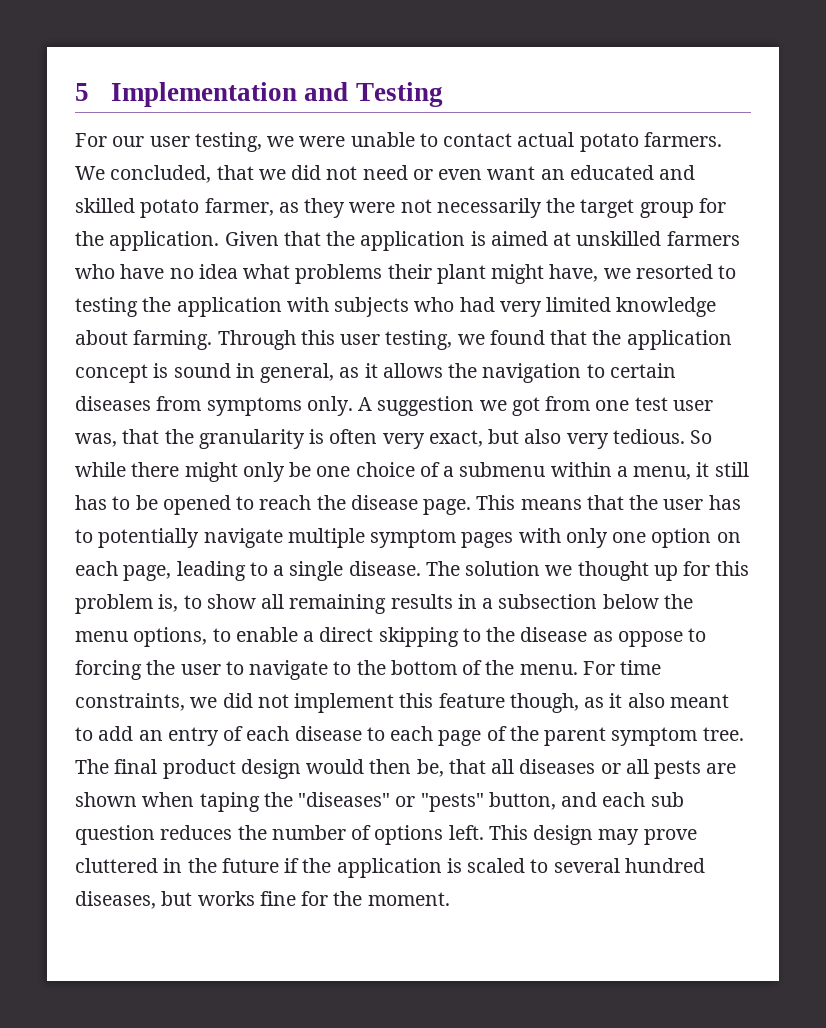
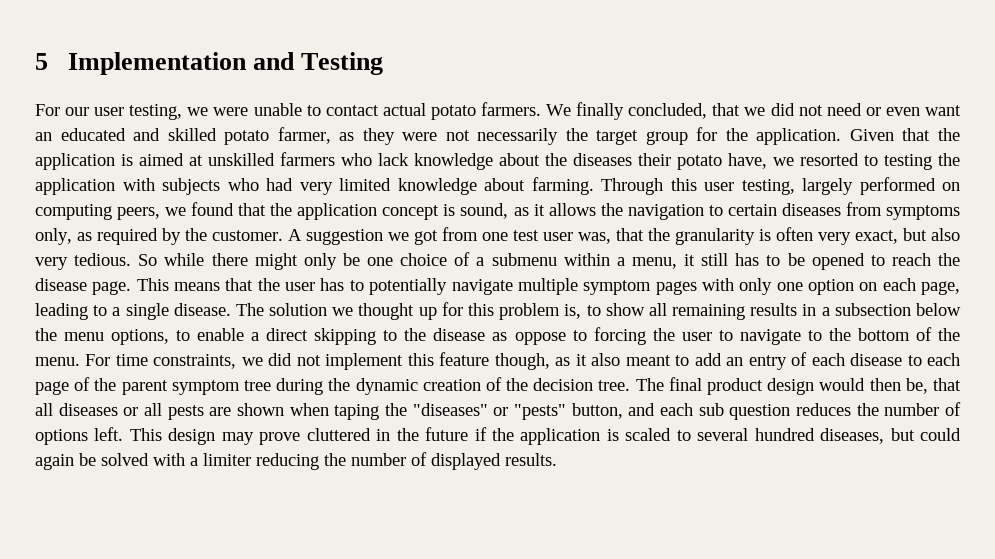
(105, 173) none -> [576,102,625,120] finally
[120,264,545,284] have no idea what problems their plant might -> [378,153,722,170] lack knowledge about the diseases their potato
(453, 340) none -> [802,177,960,195] [35,204,161,220] largely performed on computing peers,
[173,363,335,383] sound in general, -> [460,203,509,219] sound,
[306,396,353,416] only. -> [35,228,283,245] only, as required by the customer.
(698, 736) none -> [243,377,594,395] tree during the dynamic creation of the decision
[197,891,450,906] works fine for the moment. -> [920,428,962,441] [35,452,557,470] could again be solved with a limiter reducing the number of displayed results.

